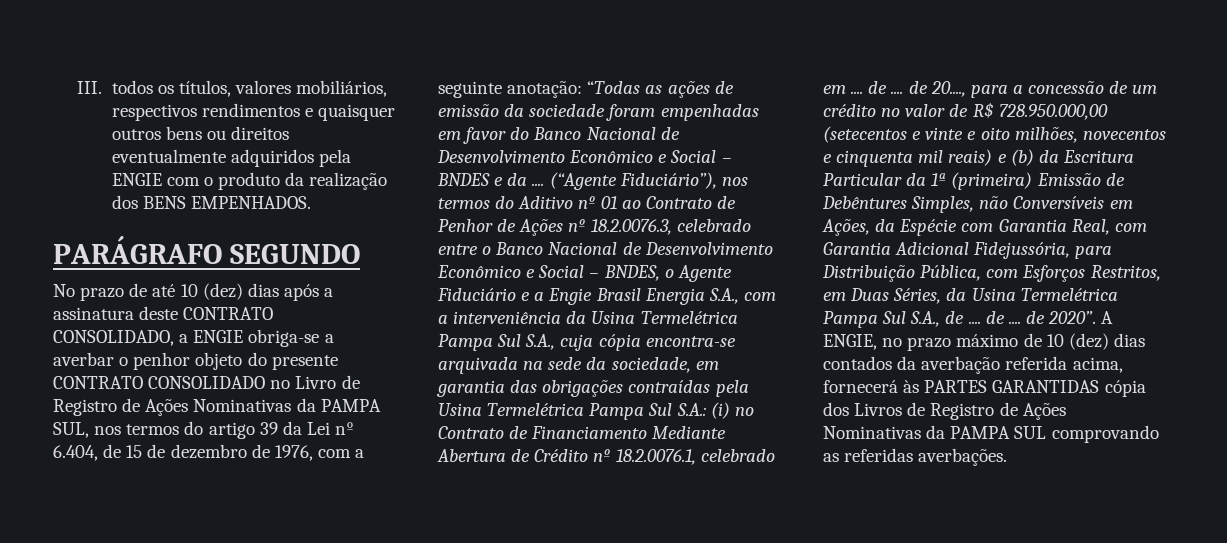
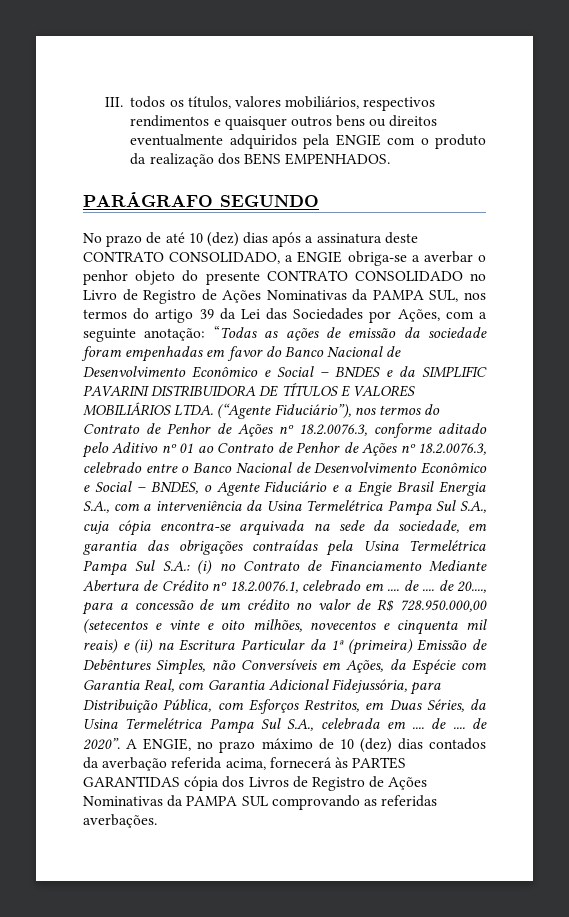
[335,422,355,435] [53,444,313,461] nº 6.404, de 15 de dezembro de 1976, -> [266,308,440,323] das Sociedades por Ações,
[532,183,545,186] .... -> [422,366,487,378] [83,383,415,397] [83,402,214,416] SIMPLIFIC PAVARINI DISTRIBUIDORA DE TÍTULOS E VALORES MOBILIÁRIOS LTDA.
(515, 202) none -> [83,423,487,438] [82,442,109,458] Contrato de Penhor de Ações nº 18.2.0076.3, conforme aditado pelo
[1010,149,1059,166] (b) da -> [134,639,174,654] (ii) na
[945,311,965,324] de -> [320,718,406,729] celebrada em

